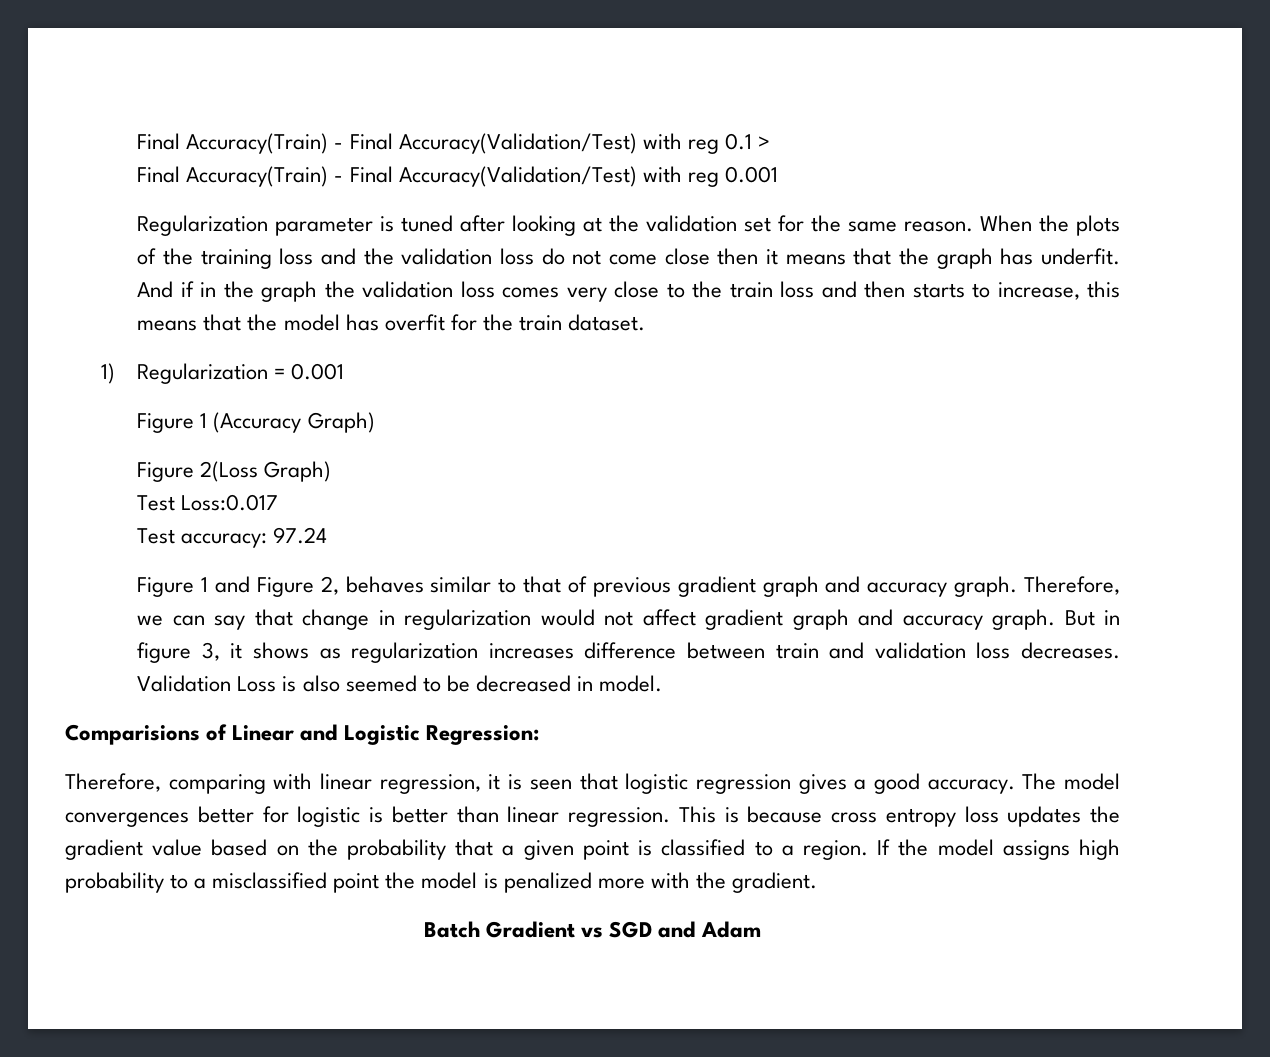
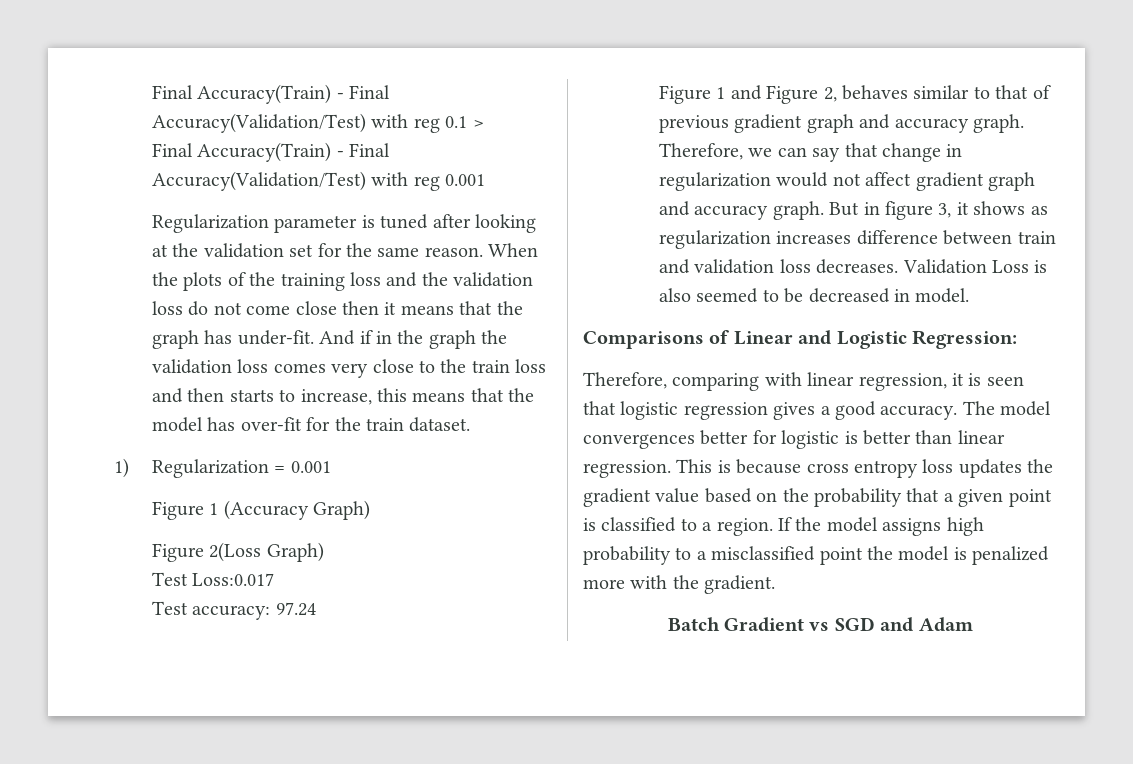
[1041,248,1121,265] underfit. -> [237,330,314,345] under-fit.
[384,314,445,331] overfit -> [240,417,302,431] over-fit
[65,724,200,745] Comparisions -> [583,331,704,349] Comparisons

